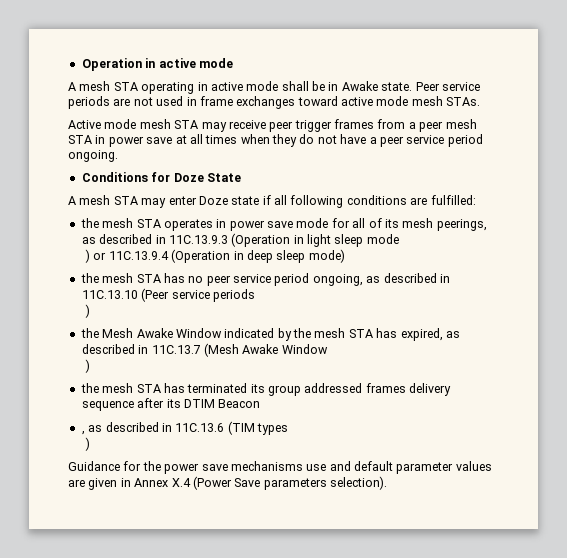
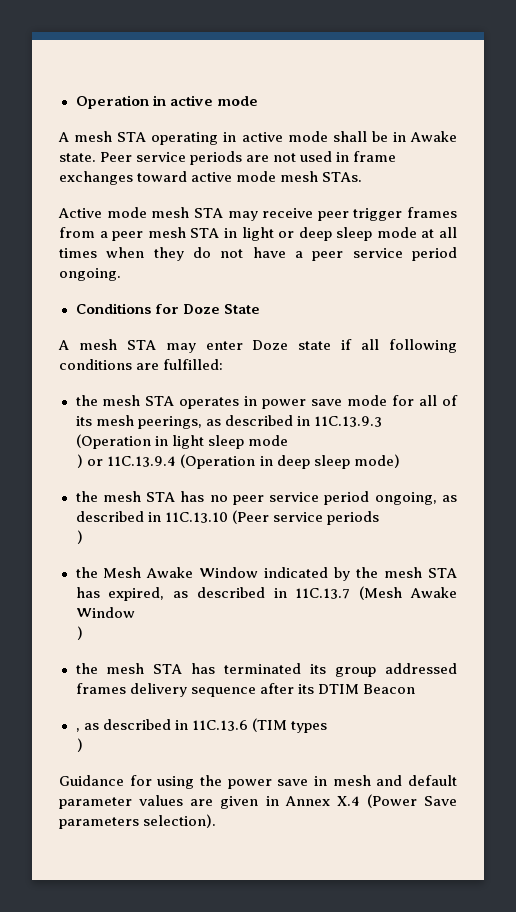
[108,136,173,147] power save -> [241,227,417,241] light or deep sleep mode
(142, 466) none -> [157,776,195,789] using
[230,461,327,471] mechanisms use -> [314,775,371,786] in mesh

